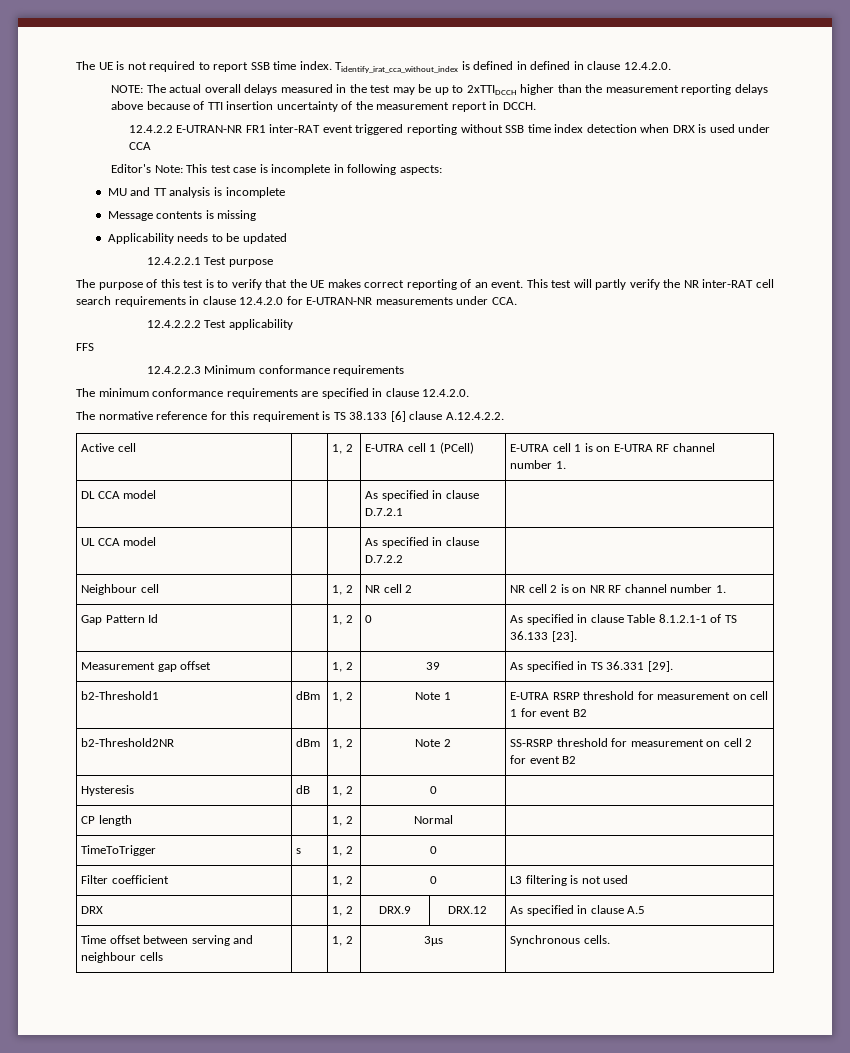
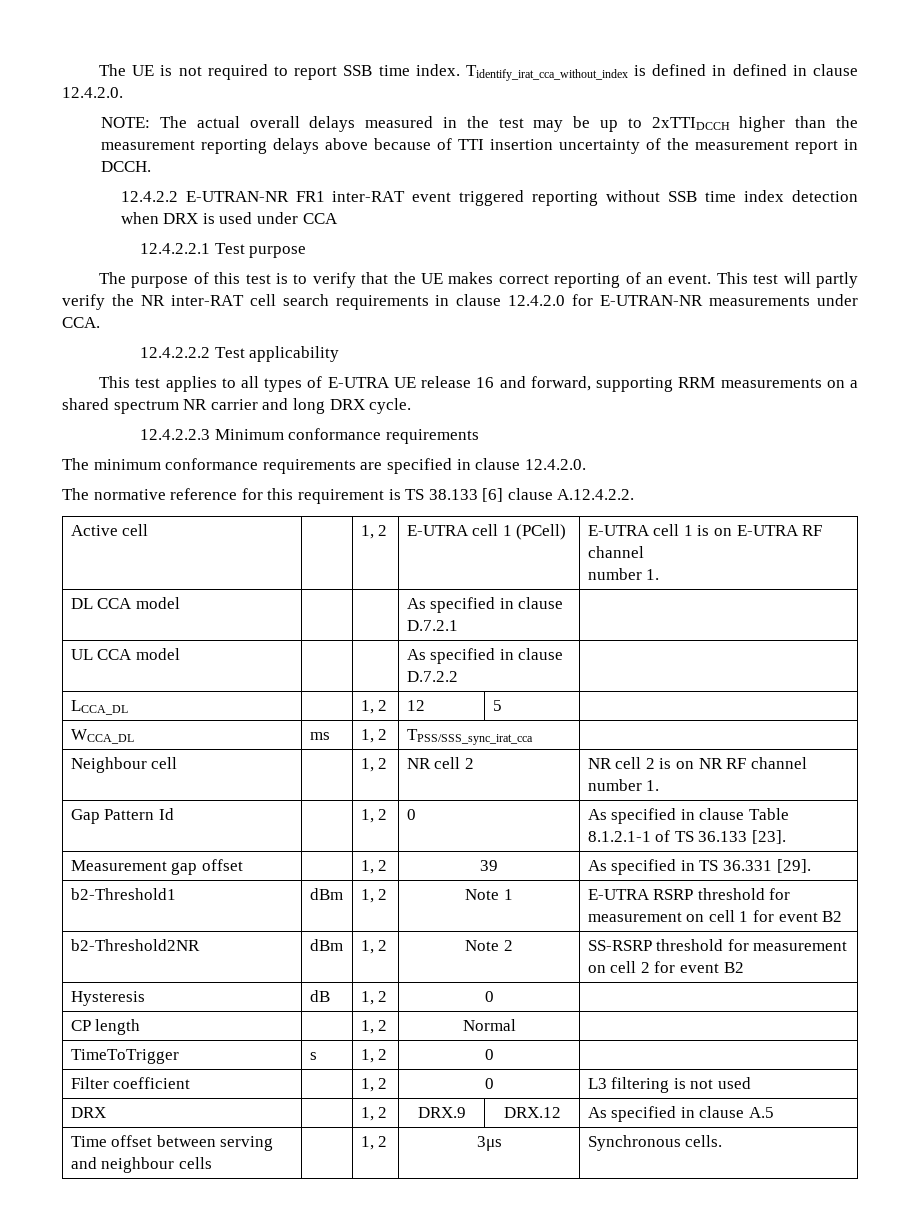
[111,164,442,175] [107,187,285,198] [107,210,257,221] [107,233,287,244] // Editor's Note: This test case is incomplete in following aspects: // MU and TT analysis is incomplete // Message contents is missing // Applicability needs to be updated -> (338, 218) none
[76,343,94,351] FFS -> [99,376,859,392] [62,398,412,414] This test applies to all types of E-UTRA UE release 16 and forward, supporting RRM measurements on a shared spectrum NR carrier and long DRX cycle.
(404, 559) none -> [70,700,128,715] [360,700,388,714] [406,700,425,711] [492,700,502,711] [70,729,134,744] [309,732,330,740] [360,729,388,743] [406,729,533,745] // LCCA_DL | | 1, 2 | 12 | 5 | // WCCA_DL | ms | 1, 2 | TPSS/SSS_sync_irat_cca |

